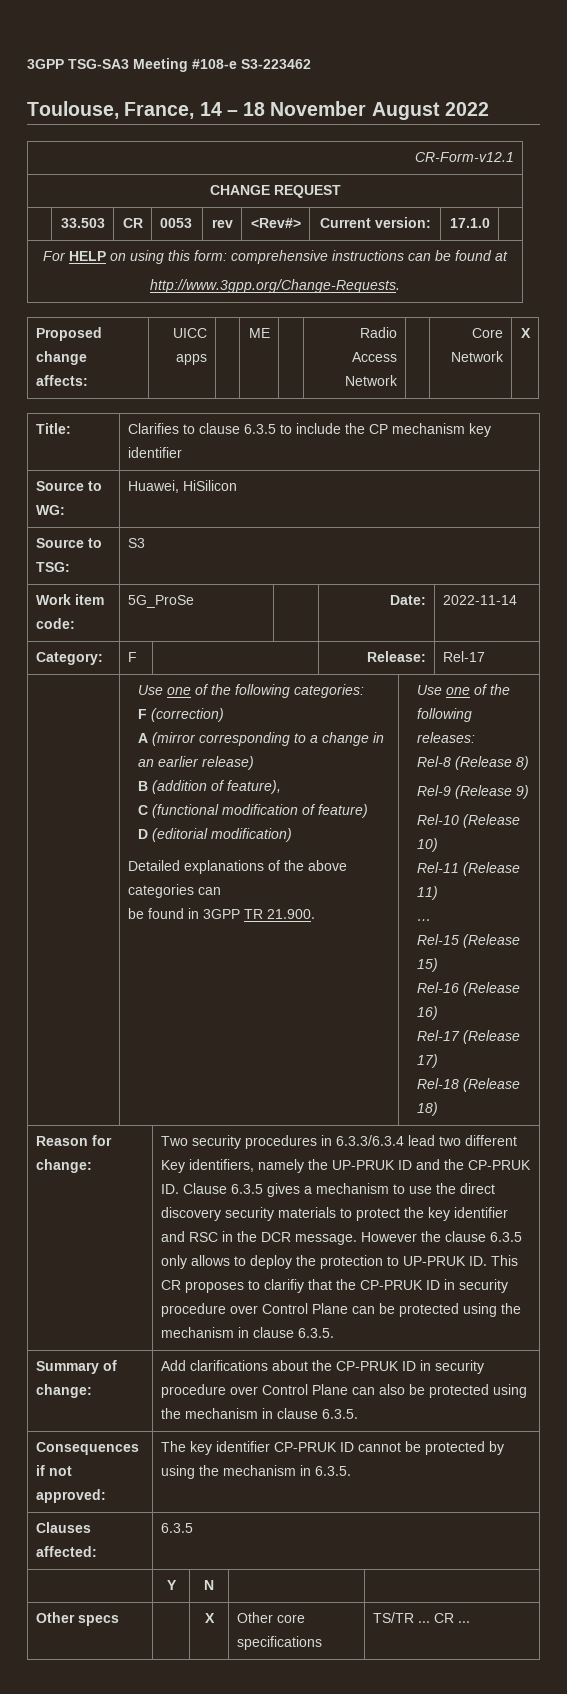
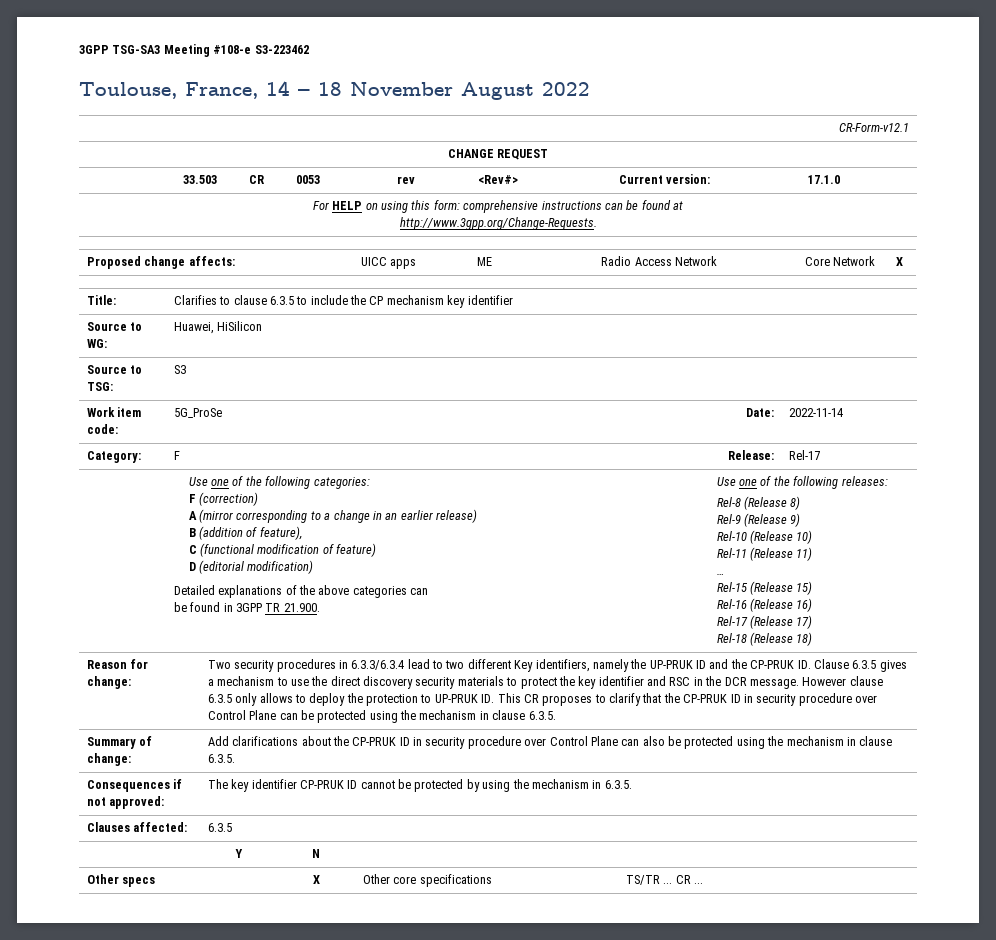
(435, 1140) none -> [432,660,444,669] to
[420,1231,441,1242] the -> (847, 681) none
[263,1279,304,1293] clarifiy -> [609,693,642,706] clarify

